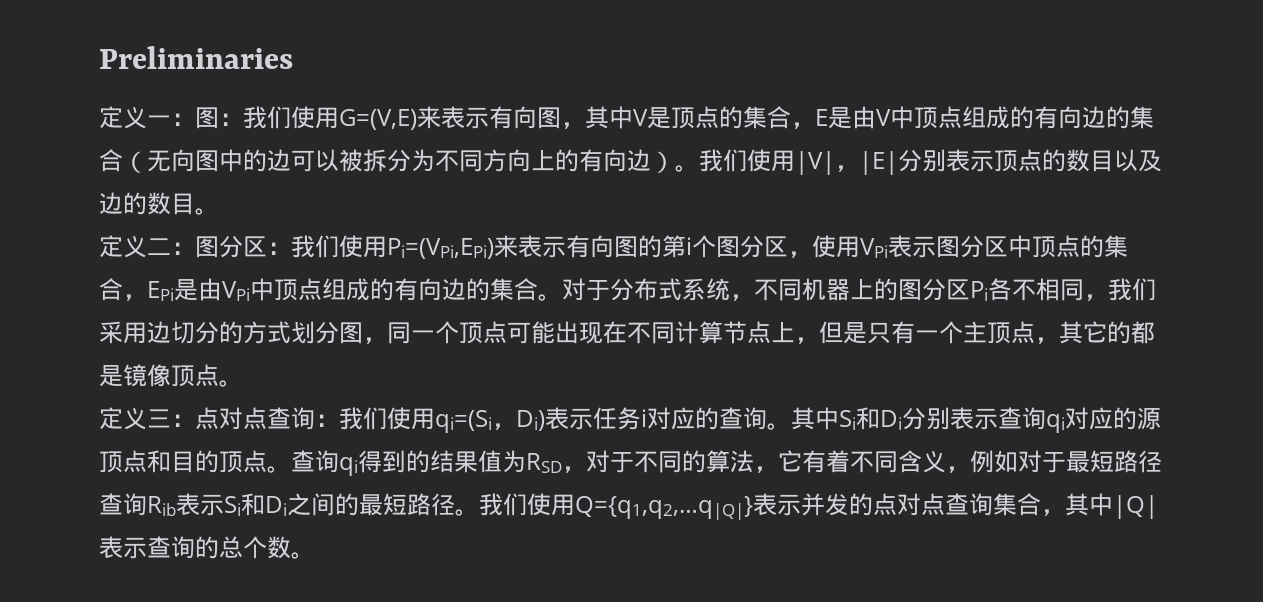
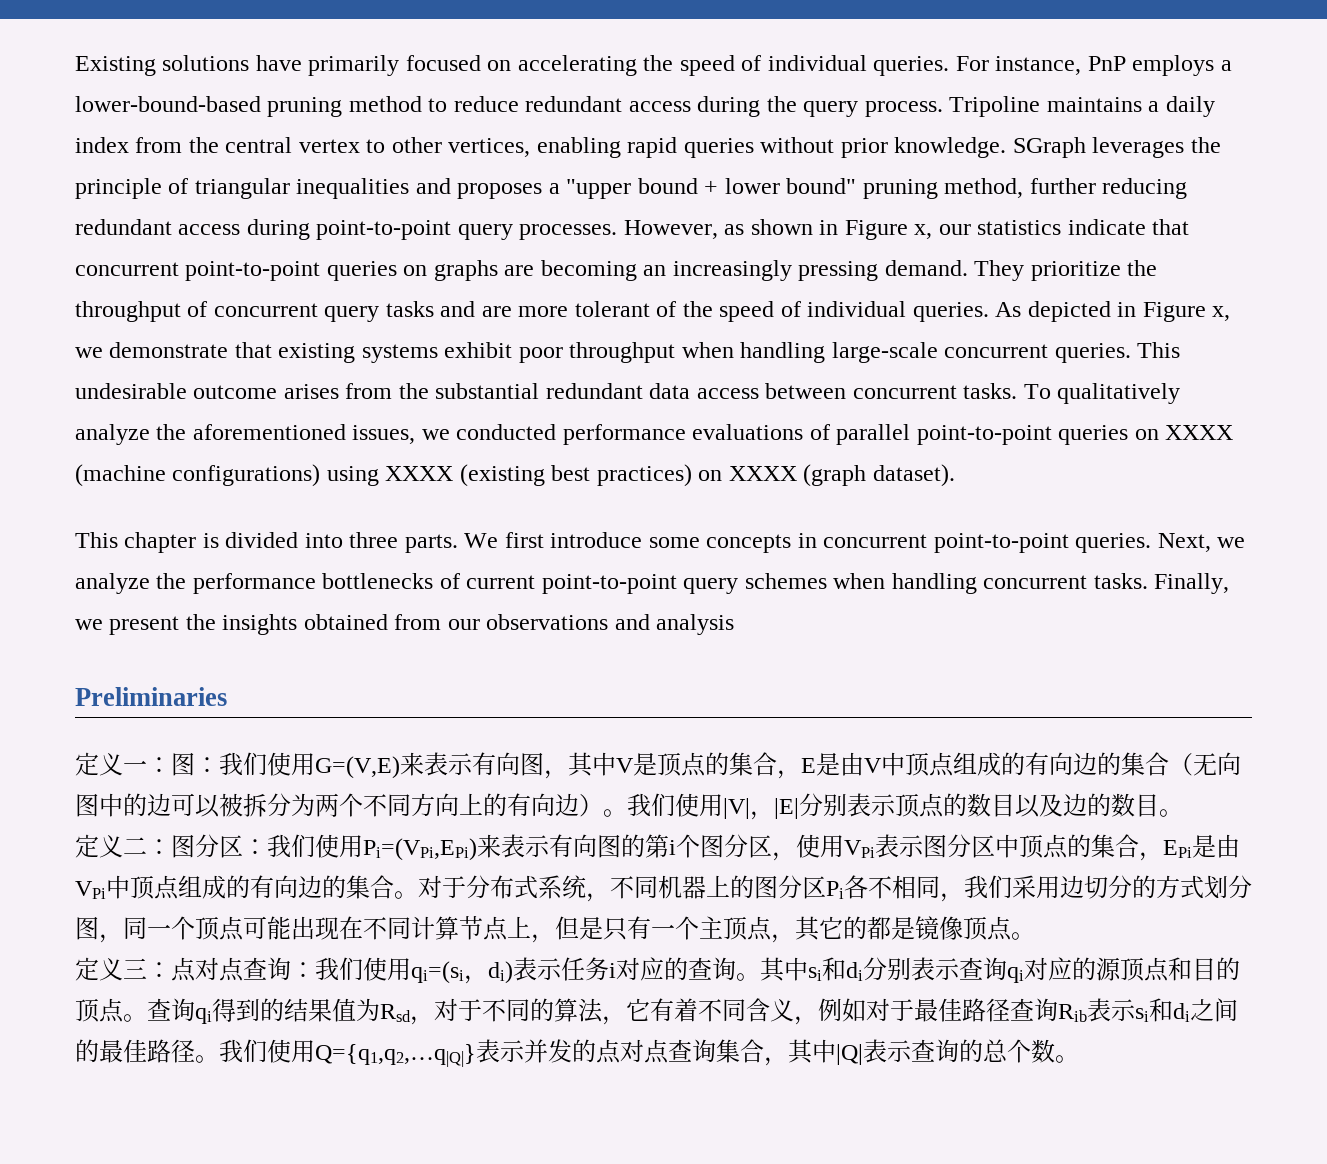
(99, 57) none -> [75,55,1232,76] [75,96,1215,117] [75,137,1221,158] [75,178,1188,199] [75,219,1190,240] [75,260,1158,281] [75,301,1231,322] [75,342,1181,363] [75,383,1181,404] [75,424,1234,445] [75,464,955,487] [75,532,1246,553] [75,573,1230,594] [75,614,735,635] Existing solutions have primarily focused on accelerating the speed of individual queries. For instance, PnP employs a lower-bound-based pruning method to reduce redundant access during the query process. Tripoline maintains a daily index from the central vertex to other vertices, enabling rapid queries without prior knowledge. SGraph leverages the principle of triangular inequalities and proposes a "upper bound + lower bound" pruning method, further reducing redundant access during point-to-point query processes. However, as shown in Figure x, our statistics indicate that concurrent point-to-point queries on graphs are becoming an increasingly pressing demand. They prioritize the throughput of concurrent query tasks and are more tolerant of the speed of individual queries. As depicted in Figure x, we demonstrate that existing systems exhibit poor throughput when handling large-scale concurrent queries. This undesirable outcome arises from the substantial redundant data access between concurrent tasks. To qualitatively analyze the aforementioned issues, we conducted performance evaluations of parallel point-to-point queries on XXXX (machine configurations) using XXXX (existing best practices) on XXXX (graph dataset). // This chapter is divided into three parts. We first introduce some concepts in concurrent point-to-point queries. Next, we analyze the performance bottlenecks of current point-to-point query schemes when handling concurrent tasks. Finally, we present the insights obtained from our observations and analysis //
(435, 160) none -> [315,793,363,817] 两个
[435,410,545,433] qi=(Si，Di) -> [411,961,513,984] qi=(si，di)
[839,407,902,430] Si和Di -> [808,957,863,981] si和di
[526,453,562,473] RSD -> [380,1004,411,1022] Rsd
[1090,450,1114,472] 短 -> [938,998,962,1022] 佳
[224,493,287,516] Si和Di -> [1135,998,1190,1022] si和di
[383,493,407,515] 短 -> [123,1039,147,1063] 佳

